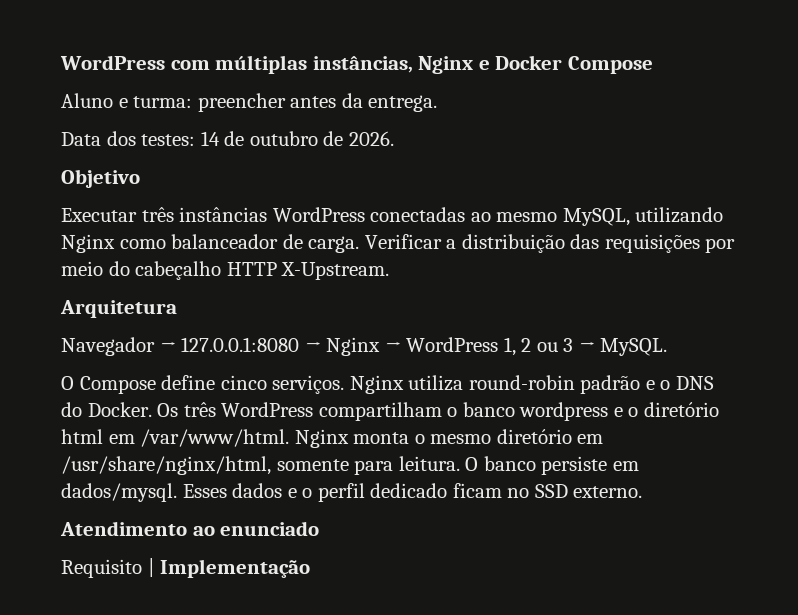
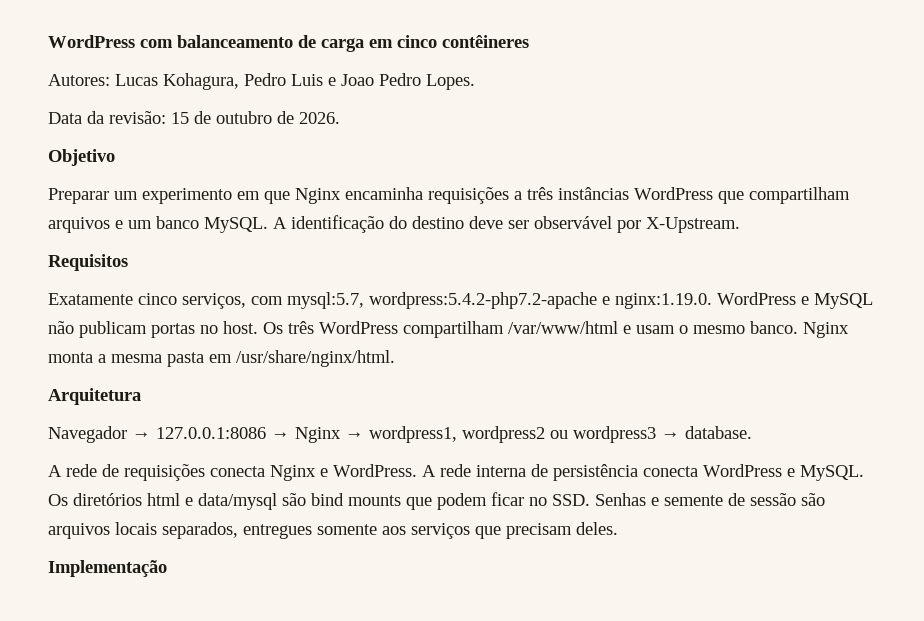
[215,55,653,74] [61,93,438,112] [61,131,220,146] múltiplas instâncias, Nginx e Docker Compose // Aluno e turma: preencher antes da entrega. // Data dos testes: 14 -> [177,35,529,52] [48,73,475,90] [48,111,189,124] balanceamento de carga em cinco contêineres // Autores: Lucas Kohagura, Pedro Luis e Joao Pedro Lopes. // Data da revisão: 15
[61,207,724,226] [61,234,736,253] [61,261,390,280] Executar três instâncias WordPress conectadas ao mesmo MySQL, utilizando Nginx como balanceador de carga. Verificar a distribuição das requisições por meio do cabeçalho HTTP X-Upstream. -> [48,187,850,204] [48,215,740,233] [48,254,128,271] [48,292,873,309] [48,321,849,338] [48,350,395,367] Preparar um experimento em que Nginx encaminha requisições a três instâncias WordPress que compartilham arquivos e um banco MySQL. A identificação do destino deve ser observável por X-Upstream. // Requisitos // Exatamente cinco serviços, com mysql:5.7, wordpress:5.4.2-php7.2-apache e nginx:1.19.0. WordPress e MySQL não publicam portas no host. Os três WordPress compartilham /var/www/html e usam o mesmo banco. Nginx monta a mesma pasta em /usr/share/nginx/html.
[181,337,300,352] 127.0.0.1:8080 -> [156,427,266,439] 127.0.0.1:8086
[406,337,668,356] [61,375,714,394] [61,402,719,421] [61,429,604,448] [61,456,639,475] [61,483,643,502] [60,521,320,536] [61,558,155,578] WordPress 1, 2 ou 3 → MySQL. // O Compose define cinco serviços. Nginx utiliza round-robin padrão e o DNS do Docker. Os três WordPress compartilham o banco wordpress e o diretório html em /var/www/html. Nginx monta o mesmo diretório em /usr/share/nginx/html, somente para leitura. O banco persiste em dados/mysql. Esses dados e o perfil dedicado ficam no SSD externo. // Atendimento ao enunciado // Requisito | -> [369,426,752,443] [48,464,864,481] [48,492,825,510] [48,522,618,539] wordpress1, wordpress2 ou wordpress3 → database. // A rede de requisições conecta Nginx e WordPress. A rede interna de persistência conecta WordPress e MySQL. Os diretórios html e data/mysql são bind mounts que podem ficar no SSD. Senhas e semente de sessão são arquivos locais separados, entregues somente aos serviços que precisam deles. //

